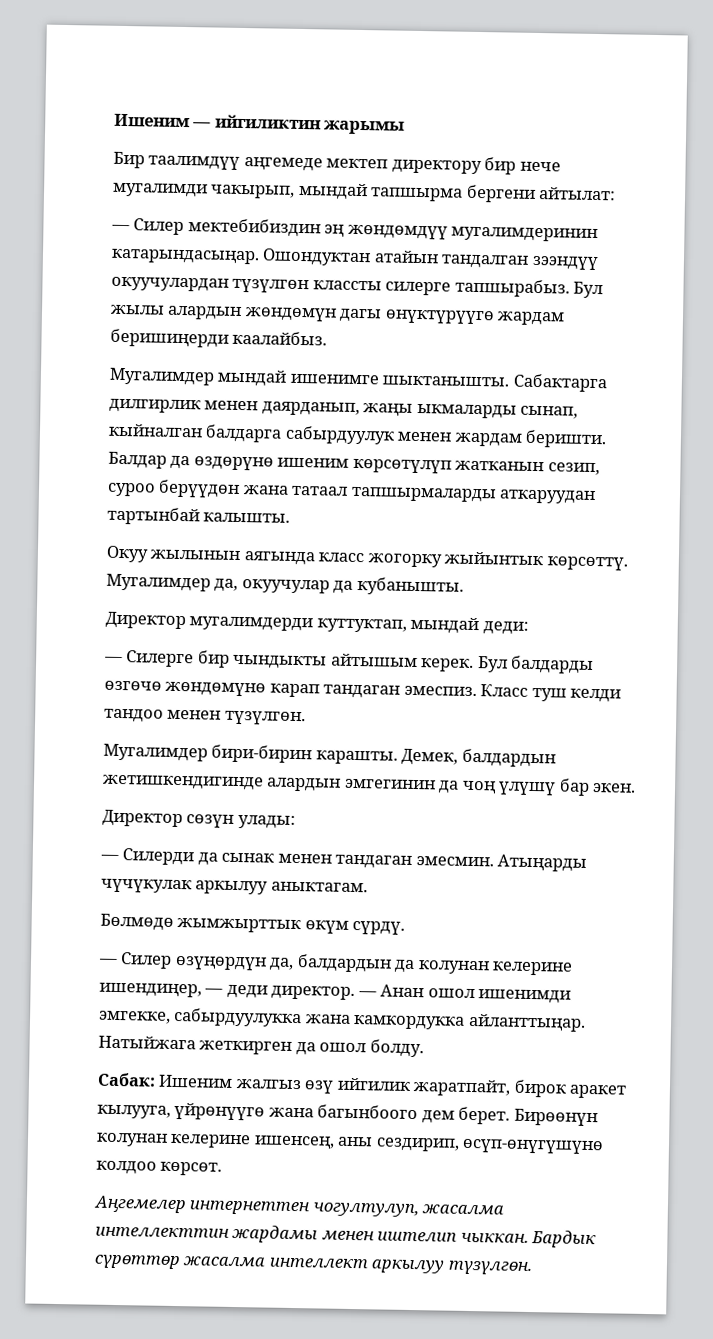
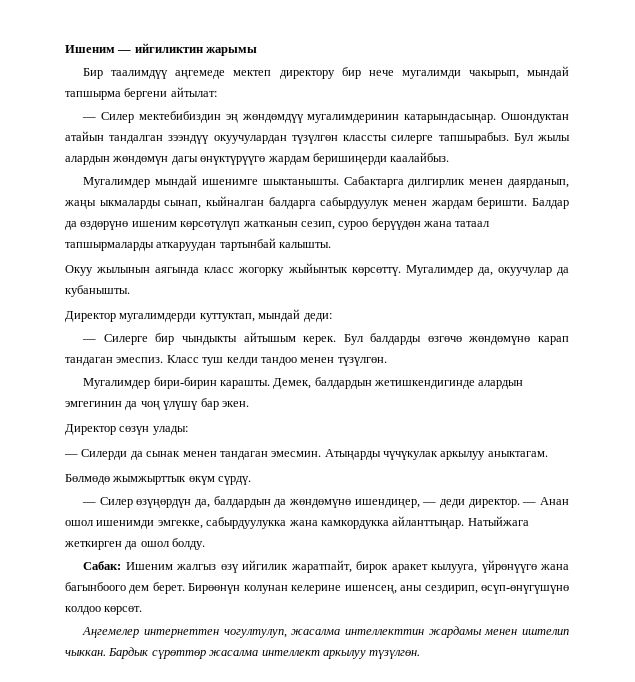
[417,960,574,976] колунан келерине -> [289,499,352,508] жөндөмүнө

